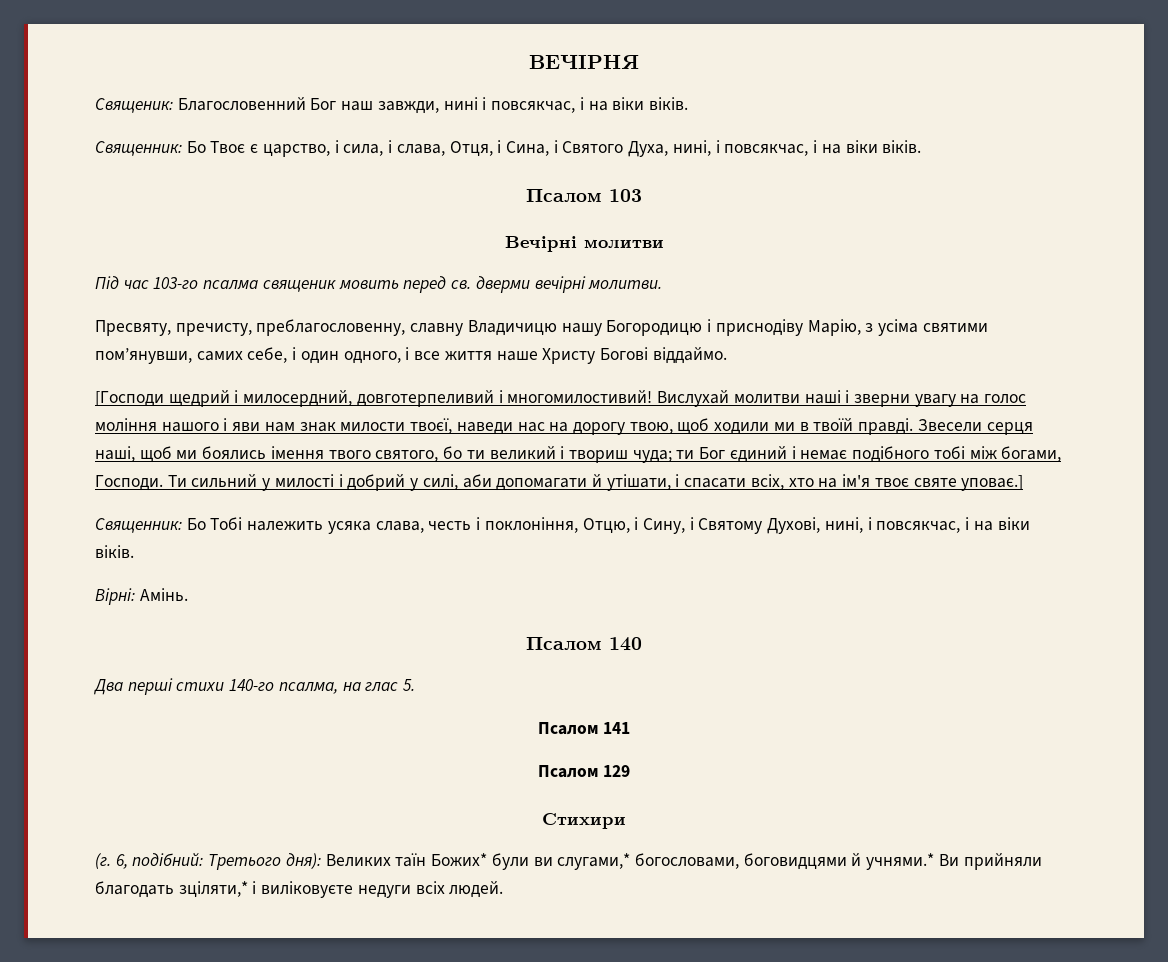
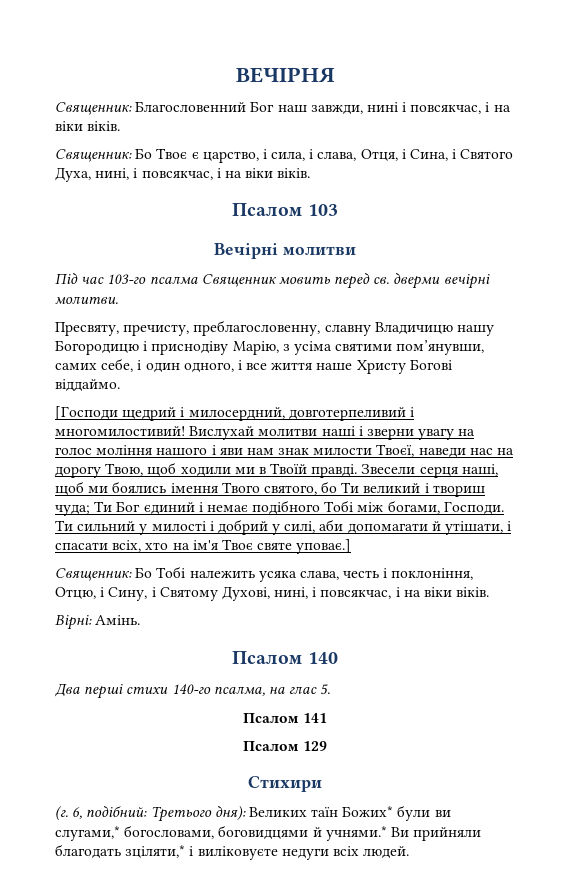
[95,98,173,113] Священик: -> [55,102,132,115] Священник:
[262,280,336,292] священик -> [201,274,277,287] Священник
[410,418,453,434] твоєї, -> [376,444,415,457] Твоєї,
[629,422,673,434] твою, -> [105,463,144,476] Твою,
[813,418,854,431] твоїй -> [270,463,308,474] Твоїй
[328,450,371,459] твого -> [221,482,260,493] Твого
[466,450,485,459] ти -> [341,482,360,493] Ти
[676,450,695,459] ти -> [94,501,113,512] Ти
[933,446,965,459] тобі -> [324,500,354,512] Тобі
[874,478,909,487] твоє -> [221,539,253,550] Твоє

